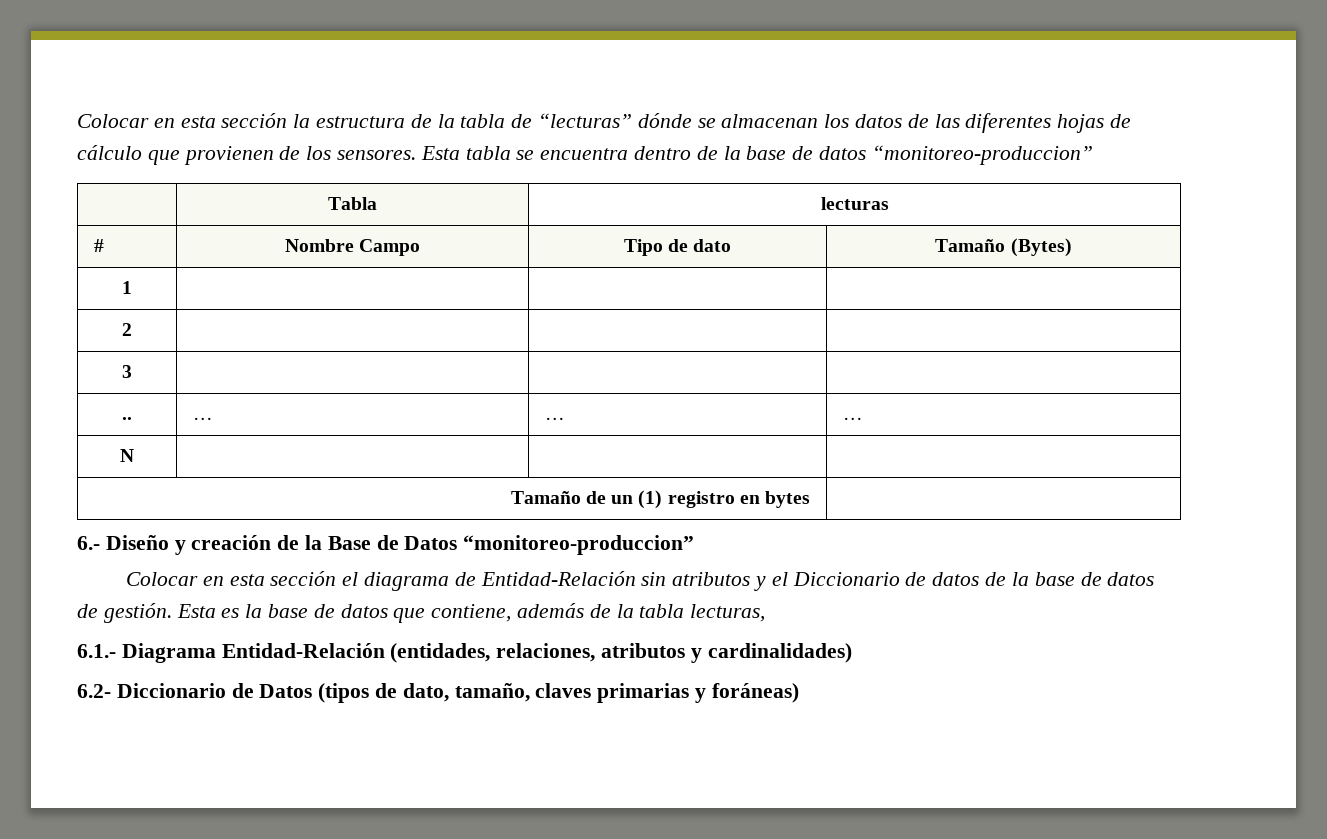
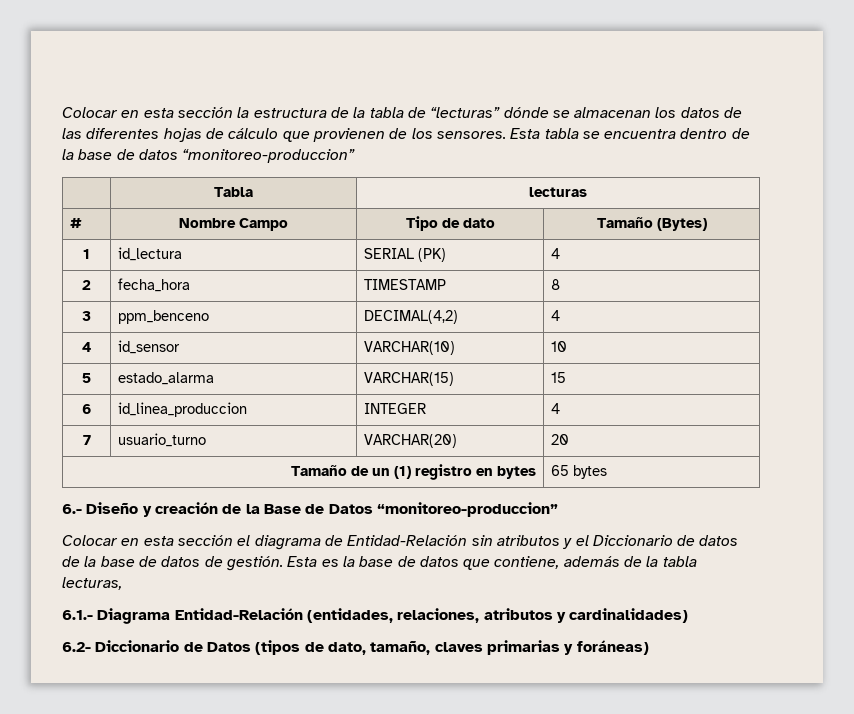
[122,323,132,336] [122,365,132,378] [122,417,132,420] [192,417,213,420] [544,417,565,420] [842,417,863,420] [120,449,134,462] | | // 2 | | | // 3 | | | // .. | … | … | … // N | | | -> [117,247,182,261] [363,248,446,262] [550,248,560,259] [82,280,91,290] [117,278,190,292] [363,279,446,290] [550,279,560,290] [82,311,91,321] [117,310,209,324] [363,310,458,324] [550,310,560,321] [82,342,91,352] [117,340,180,354] [363,341,455,355] [550,341,567,352] [82,373,91,383] [117,372,214,385] [363,372,454,386] [550,372,566,383] [82,404,91,414] [117,402,247,417] [363,403,426,414] [550,403,560,414] [82,435,91,445] [117,433,206,447] [363,434,457,448] [550,434,569,445] id_lectura | SERIAL (PK) | 4 // 2 | fecha_hora | TIMESTAMP | 8 // 3 | ppm_benceno | DECIMAL(4,2) | 4 // 4 | id_sensor | VARCHAR(10) | 10 // 5 | estado_alarma | VARCHAR(15) | 15 // 6 | id_linea_produccion | INTEGER | 4 // 7 | usuario_turno | VARCHAR(20) | 20
(811, 499) none -> [550,465,607,479] 65 bytes

